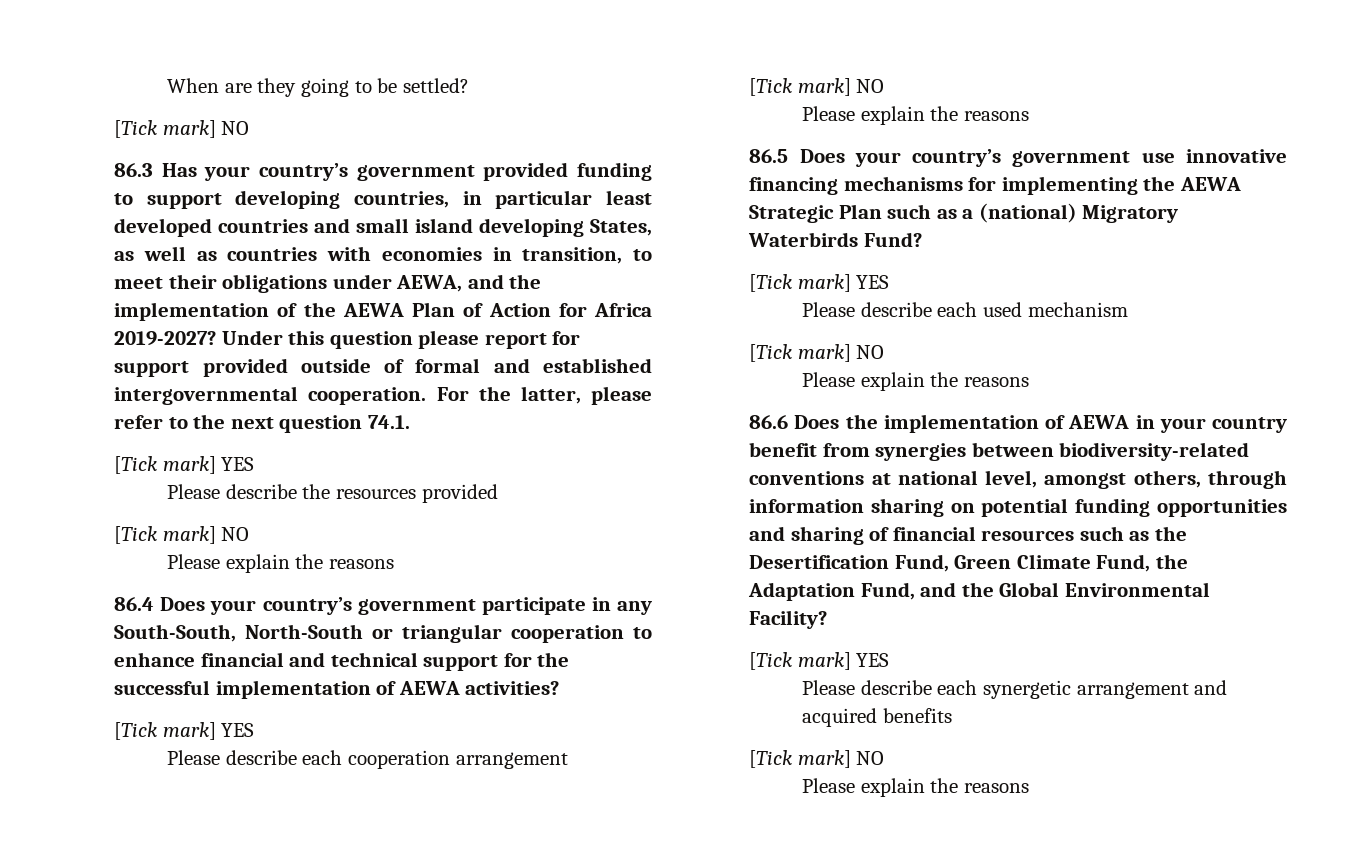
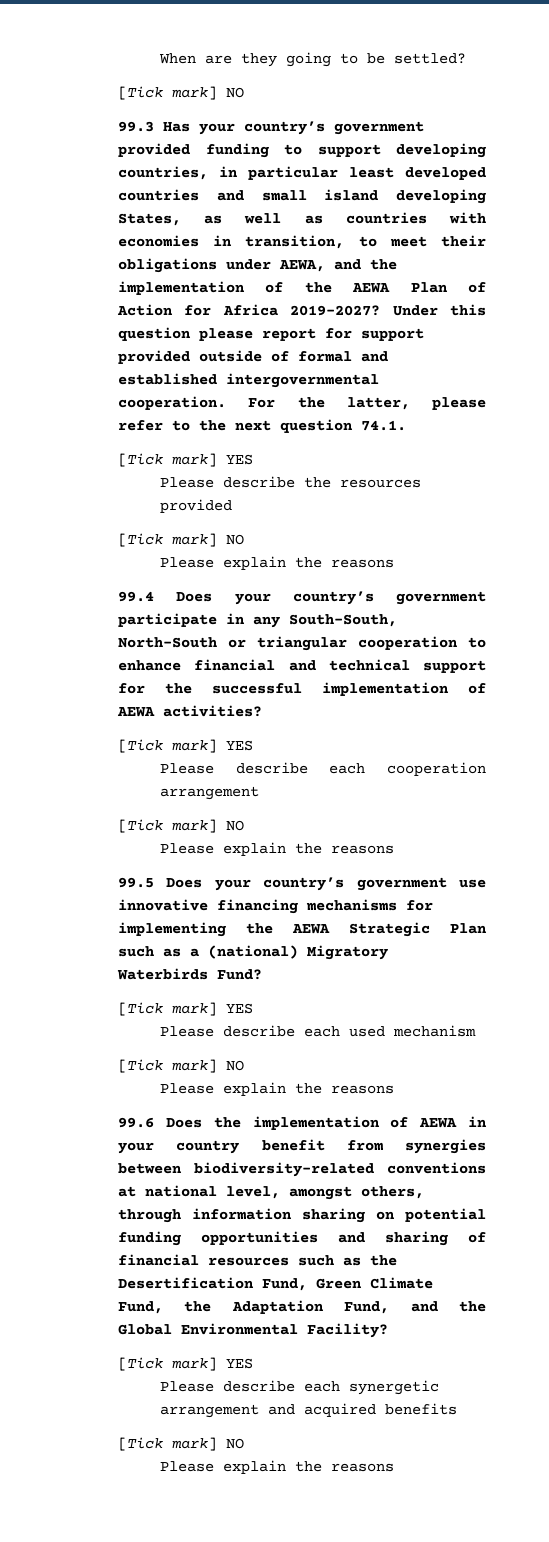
[114,163,154,177] 86.3 -> [118,121,155,132] 99.3
[114,597,155,611] 86.4 -> [118,591,155,602] 99.4
[749,149,789,163] 86.5 -> [118,877,155,888] 99.5
[749,415,789,429] 86.6 -> [118,1117,155,1128] 99.6

